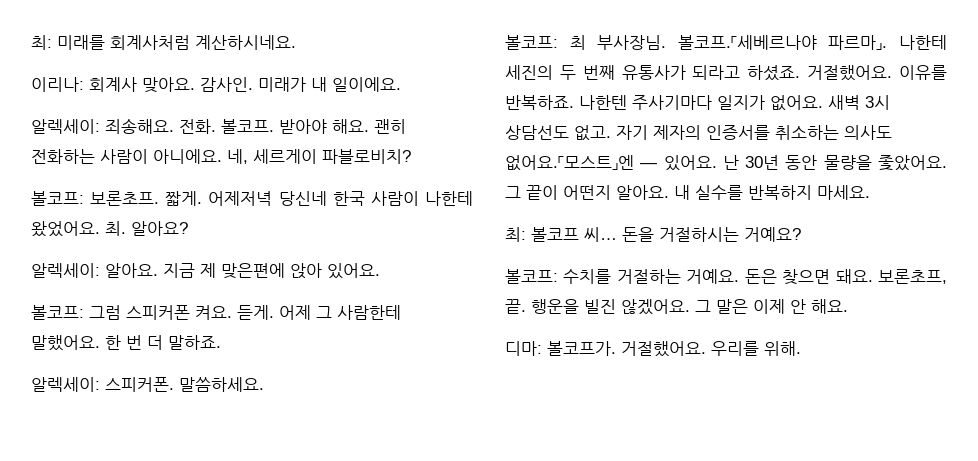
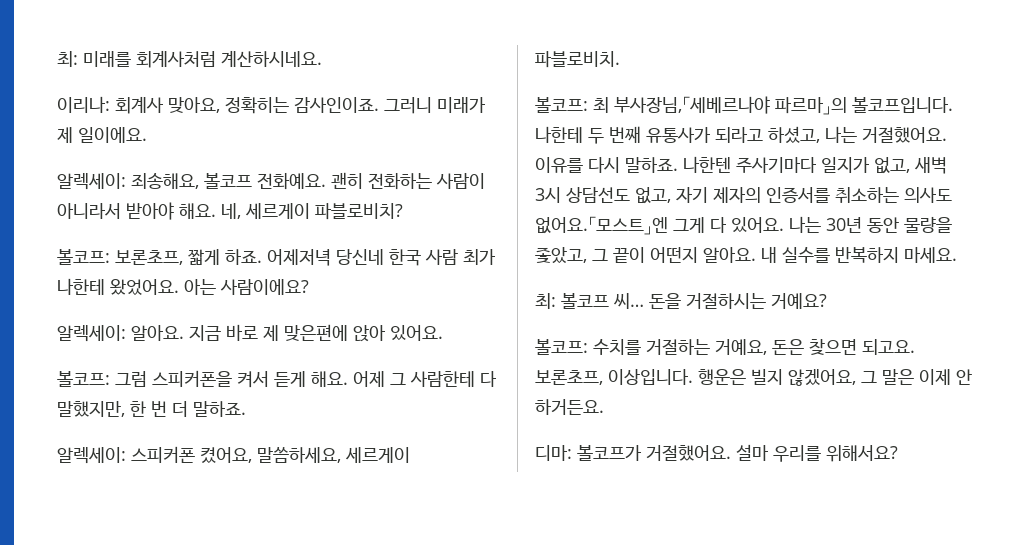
[142,77,401,93] [31,118,406,134] [31,149,411,164] [31,191,474,206] [31,221,188,237] 맞아요. 감사인. 미래가 내 일이에요. // 알렉세이: 죄송해요. 전화. 볼코프. 받아야 해요. 괜히 전화하는 사람이 아니에요. 네, 세르게이 파블로비치? // 볼코프: 보론초프. 짧게. 어제저녁 당신네 한국 사람이 나한테 왔었어요. 최. 알아요? -> [168,97,486,114] [57,127,147,143] [57,172,485,190] [57,202,403,220] [57,249,496,266] [57,278,309,296] 맞아요, 정확히는 감사인이죠. 그러니 미래가 제 일이에요. // 알렉세이: 죄송해요, 볼코프 전화예요. 괜히 전화하는 사람이 아니라서 받아야 해요. 네, 세르게이 파블로비치? // 볼코프: 보론초프, 짧게 하죠. 어제저녁 당신네 한국 사람 최가 나한테 왔었어요. 아는 사람이에요?
(195, 270) none -> [226,324,258,341] 바로
[126,305,274,320] 스피커폰 켜요. 듣게. -> [152,370,348,388] 스피커폰을 켜서 듣게 해요.
[31,335,100,351] 말했어요. -> [480,371,497,387] [57,401,125,417] 다 말했지만,
[105,377,264,392] 스피커폰. 말씀하세요. -> [131,446,410,464] [535,51,620,68] 스피커폰 켰어요, 말씀하세요, 세르게이 파블로비치.
[597,35,731,50] 부사장님. 볼코프. -> [614,97,682,113] 부사장님,
[882,35,947,50] [505,65,553,80] . 나한테 세진의 -> [831,97,953,113] [535,126,583,143] 의 볼코프입니다. 나한테
[747,65,947,81] [505,95,574,110] 하셨죠. 거절했어요. 이유를 반복하죠. -> [768,126,947,144] [535,157,678,173] 하셨고, 나는 거절했어요. 이유를 다시 말하죠.
[770,95,823,111] 없어요. -> [874,157,910,174] 없고,
[574,125,611,141] 없고. -> [635,187,671,204] 없고,
[640,155,739,171] — 있어요. 난 -> [673,216,821,233] 그게 다 있어요. 나는
[878,155,947,171] 좇았어요. -> [535,247,587,264] 좇았고,
[686,269,740,284] 거예요. -> [715,339,767,355] 거예요,
[835,269,947,284] [505,299,690,315] 돼요. 보론초프, 끝. 행운을 빌진 않겠어요. -> [862,339,915,355] [535,369,856,386] 되고요. 보론초프, 이상입니다. 행운은 빌지 않겠어요,
[811,299,848,314] 해요. -> [535,399,604,415] 하거든요.
[547,341,801,357] 볼코프가. 거절했어요. 우리를 위해. -> [577,444,898,462] 볼코프가 거절했어요. 설마 우리를 위해서요?

